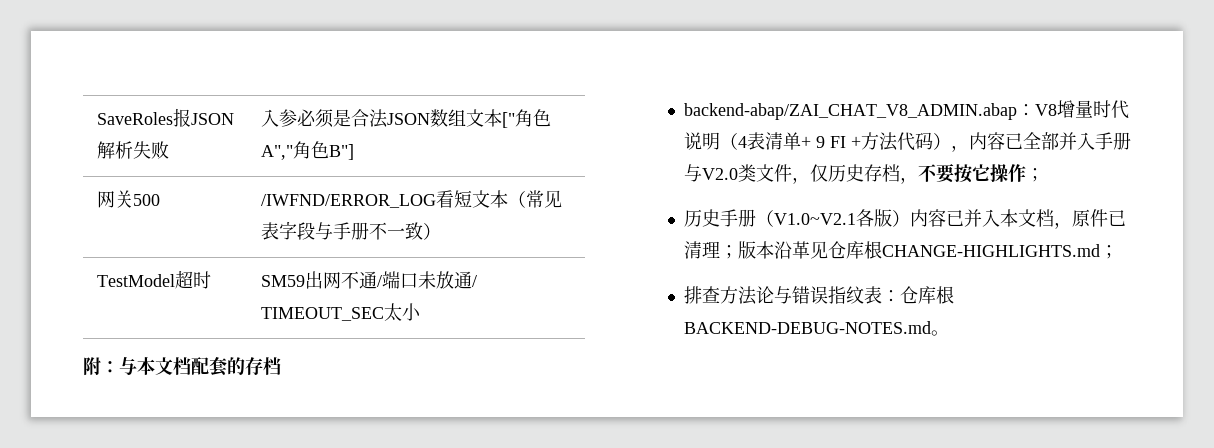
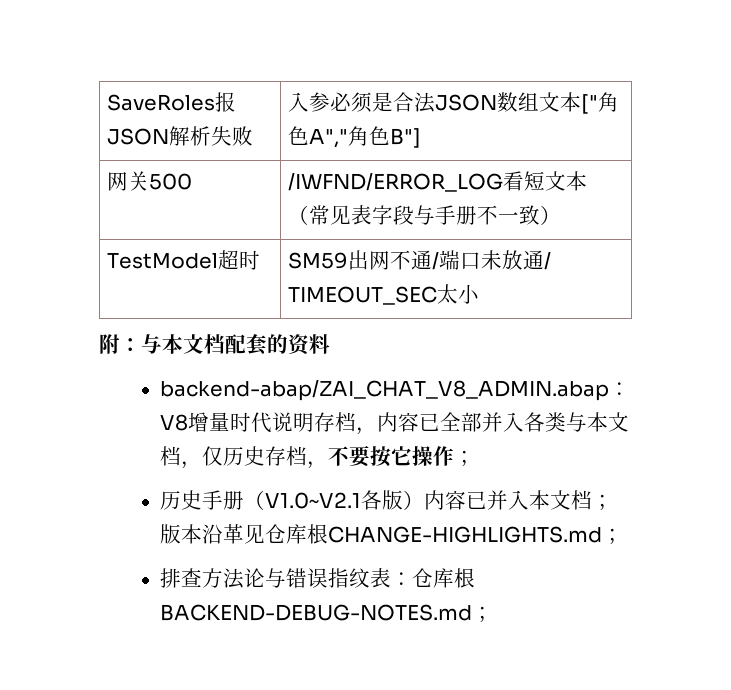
[245,357,281,375] 存档 -> [288,334,330,356] 资料
[719,132,1131,152] [683,164,792,182] （4表清单+ 9 FI +方法代码），内容已全部并入手册与V2.0类文件 -> [314,412,630,435] [160,446,182,466] 存档，内容已全部并入各类与本文档
[1053,209,1126,229] [683,241,720,259] ，原件已清理 -> (593, 500) none
[930,330,949,336] 。 -> [472,606,494,622] ；

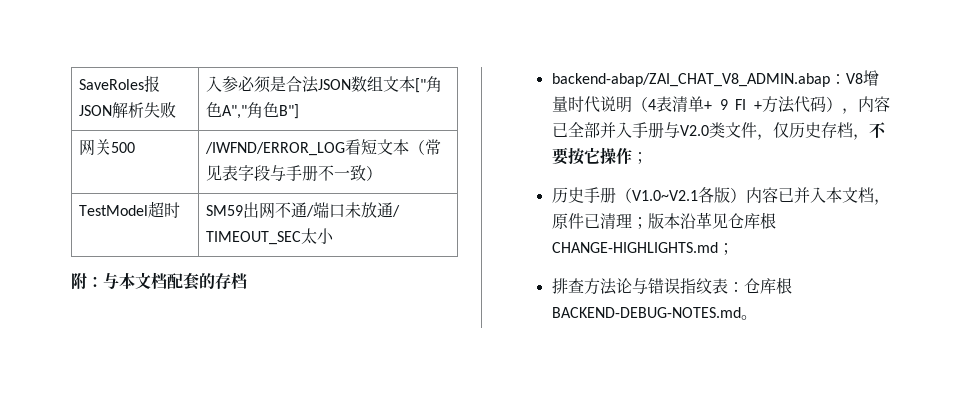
[288,334,330,356] 资料 -> [215,272,247,289] 存档
[314,412,630,435] [160,446,182,466] 存档，内容已全部并入各类与本文档 -> [631,96,890,114] [551,122,757,138] （4表清单+ 9 FI +方法代码），内容已全部并入手册与V2.0类文件
(593, 500) none -> [873,199,890,205] [551,213,632,229] ，原件已清理
[472,606,494,622] ； -> [740,315,757,320] 。

